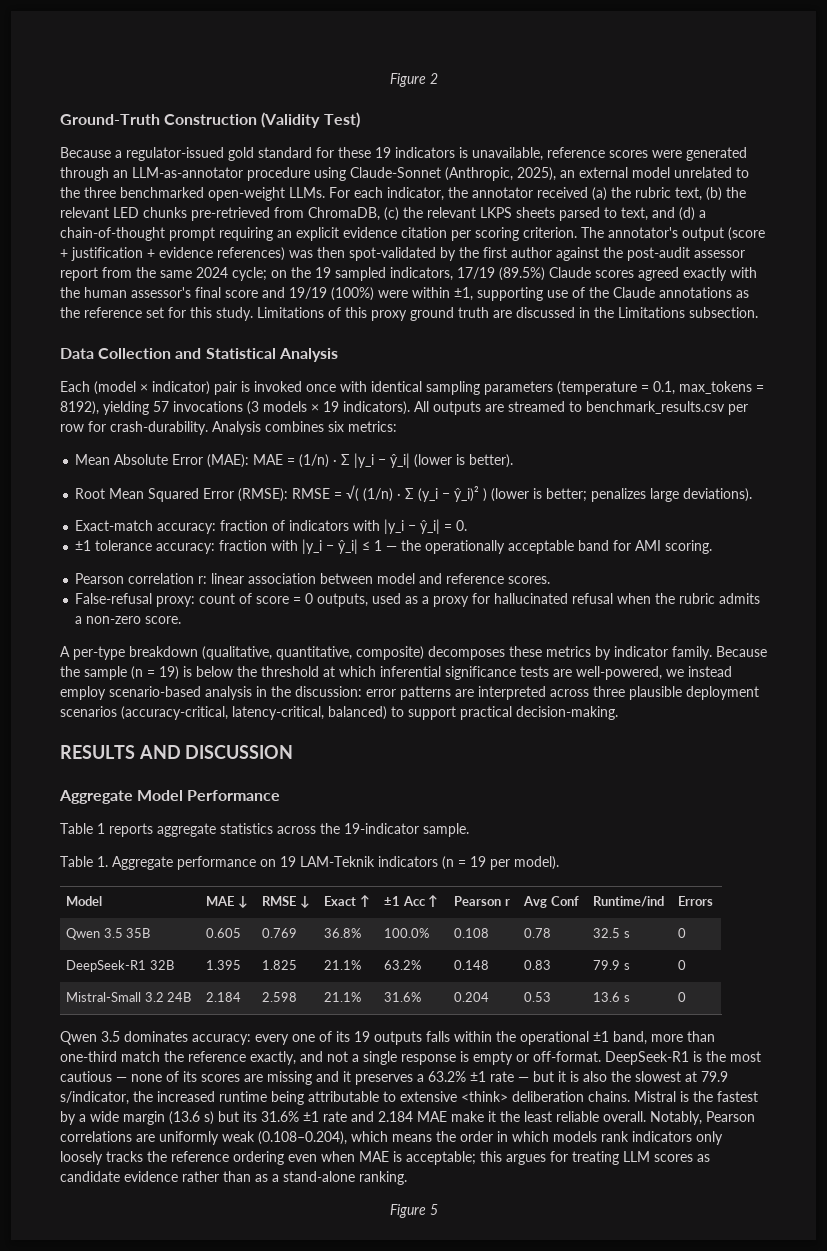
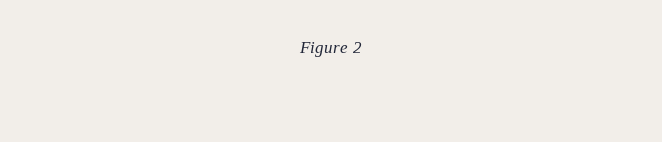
[60,112,360,128] [60,147,747,161] [60,167,749,181] [60,187,746,201] [60,207,706,221] [60,227,765,241] [60,247,745,261] [60,267,757,281] [60,287,749,301] [60,307,758,321] [60,348,338,362] [60,381,764,395] [60,401,748,415] [60,421,397,435] [75,453,514,468] [75,485,753,502] [75,519,468,534] [75,539,713,554] [75,573,551,584] [75,593,761,607] [75,616,182,624] [60,646,767,660] [60,666,732,680] [60,686,759,700] [60,706,618,720] [60,745,294,759] [59,790,281,804] [60,823,469,837] [60,856,559,870] [66,896,103,906] [206,896,248,909] [262,896,310,909] [324,894,370,907] [384,894,439,907] [454,896,510,906] [523,896,579,908] [593,896,665,907] [678,896,714,906] [66,928,151,940] [206,928,242,938] [262,928,298,938] [324,928,362,938] [384,928,430,938] [454,928,490,938] [524,928,552,938] [593,928,630,938] [678,928,687,938] [66,960,174,972] [206,960,242,970] [262,960,298,970] [324,960,362,970] [384,960,422,970] [454,960,490,970] [524,960,552,970] [593,960,630,970] [678,960,687,970] [66,992,192,1002] [206,992,242,1002] [262,992,298,1002] [324,992,362,1002] [384,992,422,1002] [454,992,490,1002] [524,992,552,1002] [593,992,630,1002] [678,992,687,1002] [60,1031,715,1045] [60,1051,761,1065] [60,1071,728,1085] [60,1091,758,1105] [60,1111,755,1125] [60,1131,723,1145] [60,1151,710,1165] [60,1171,407,1185] [389,1204,438,1218] // Ground-Truth Construction (Validity Test) // Because a regulator-issued gold standard for these 19 indicators is unavailable, reference scores were generated through an LLM-as-annotator procedure using Claude-Sonnet (Anthropic, 2025), an external model unrelated to the three benchmarked open-weight LLMs. For each indicator, the annotator received (a) the rubric text, (b) the relevant LED chunks pre-retrieved from ChromaDB, (c) the relevant LKPS sheets parsed to text, and (d) a chain-of-thought prompt requiring an explicit evidence citation per scoring criterion. The annotator's output (score + justification + evidence references) was then spot-validated by the first author against the post-audit assessor report from the same 2024 cycle; on the 19 sampled indicators, 17/19 (89.5%) Claude scores agreed exactly with the human assessor's final score and 19/19 (100%) were within ±1, supporting use of the Claude annotations as the reference set for this study. Limitations of this proxy ground truth are discussed in the Limitations subsection. // Data Collection and Statistical Analysis // Each (model × indicator) pair is invoked once with identical sampling parameters (temperature = 0.1, max_tokens = 8192), yielding 57 invocations (3 models × 19 indicators). All outputs are streamed to benchmark_results.csv per row for crash-durability. Analysis combines six metrics: // Mean Absolute Error (MAE): MAE = (1/n) · Σ |y_i − ŷ_i| (lower is better). // Root Mean Squared Error (RMSE): RMSE = √( (1/n) · Σ (y_i − ŷ_i)² ) (lower is better; penalizes large deviations). // Exact-match accuracy: fraction of indicators with |y_i − ŷ_i| = 0. // ±1 tolerance accuracy: fraction with |y_i − ŷ_i| ≤ 1 — the operationally acceptable band for AMI scoring. // Pearson correlation r: linear association between model and reference scores. // False-refusal proxy: count of score = 0 outputs, used as a proxy for hallucinated refusal when the rubric admits a non-zero score. // A per-type breakdown (qualitative, quantitative, composite) decomposes these metrics by indicator family. Because the sample (n = 19) is below the threshold at which inferential significance tests are well-powered, we instead employ scenario-based analysis in the discussion: error patterns are interpreted across three plausible deployment scenarios (accuracy-critical, latency-critical, balanced) to support practical decision-making. // RESULTS AND DISCUSSION // Aggregate Model Performance // Table 1 reports aggregate statistics across the 19-indicator sample. // Table 1. Aggregate performance on 19 LAM-Teknik indicators (n = 19 per model). // Model | MAE ↓ | RMSE ↓ | Exact ↑ | ±1 Acc ↑ | Pearson r | Avg Conf | Runtime/ind | Errors // Qwen 3.5 35B | 0.605 | 0.769 | 36.8% | 100.0% | 0.108 | 0.78 | 32.5 s | 0 // DeepSeek-R1 32B | 1.395 | 1.825 | 21.1% | 63.2% | 0.148 | 0.83 | 79.9 s | 0 // Mistral-Small 3.2 24B | 2.184 | 2.598 | 21.1% | 31.6% | 0.204 | 0.53 | 13.6 s | 0 // Qwen 3.5 dominates accuracy: every one of its 19 outputs falls within the operational ±1 band, more than one-third match the reference exactly, and not a single response is empty or off-format. DeepSeek-R1 is the most cautious — none of its scores are missing and it preserves a 63.2% ±1 rate — but it is also the slowest at 79.9 s/indicator, the increased runtime being attributable to extensive <think> deliberation chains. Mistral is the fastest by a wide margin (13.6 s) but its 31.6% ±1 rate and 2.184 MAE make it the least reliable overall. Notably, Pearson correlations are uniformly weak (0.108–0.204), which means the order in which models rank indicators only loosely tracks the reference ordering even when MAE is acceptable; this argues for treating LLM scores as candidate evidence rather than as a stand-alone ranking. // Figure 5 -> (362, 47) none

